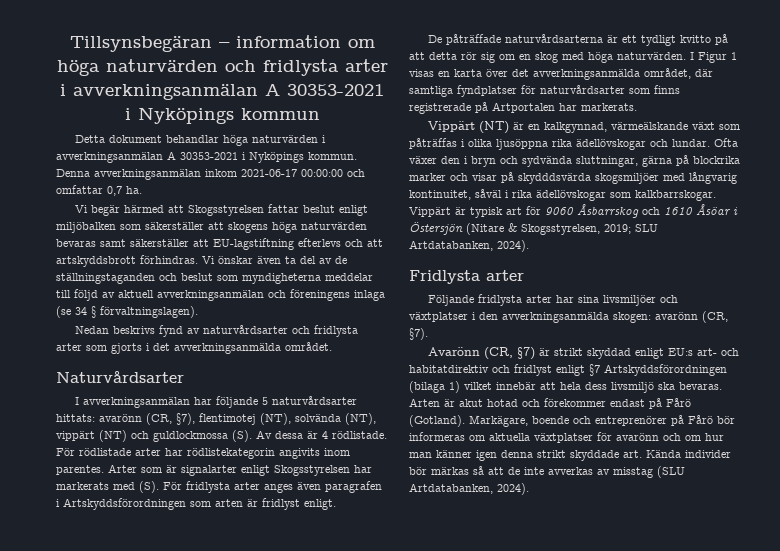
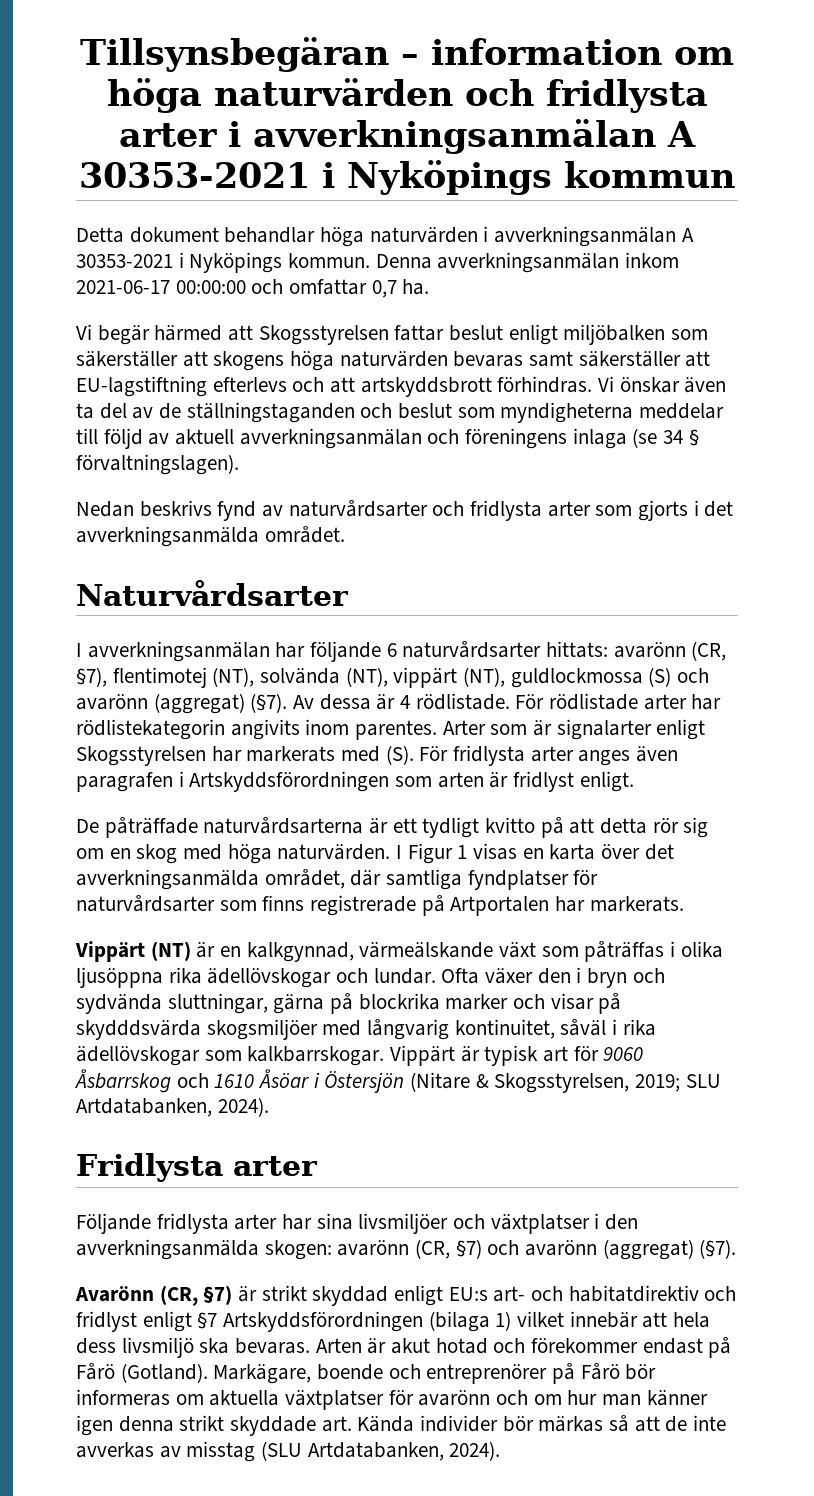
[262,397,269,405] 5 -> [386,643,397,657] 6
[99,430,252,442] (NT) och guldlockmossa (S). -> [463,667,710,688] [76,693,288,714] (NT), guldlockmossa (S) och avarönn (aggregat) (§7).
[409,328,428,340] §7). -> [455,1239,737,1260] §7) och avarönn (aggregat) (§7).

